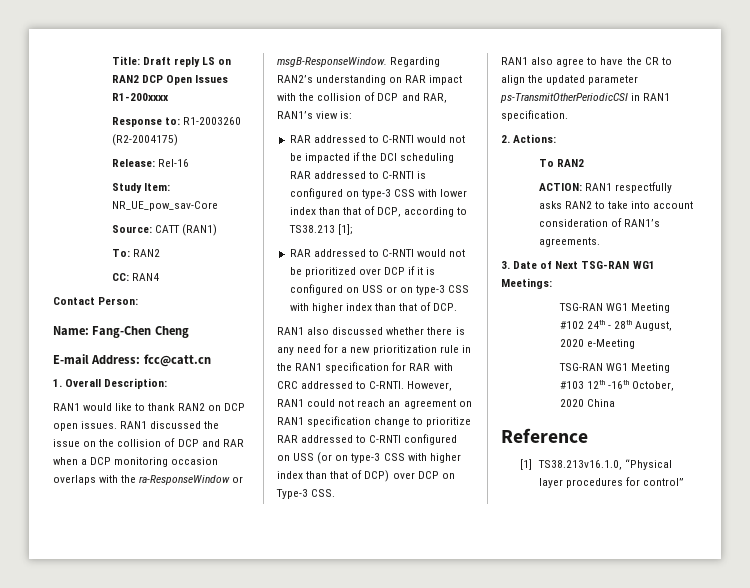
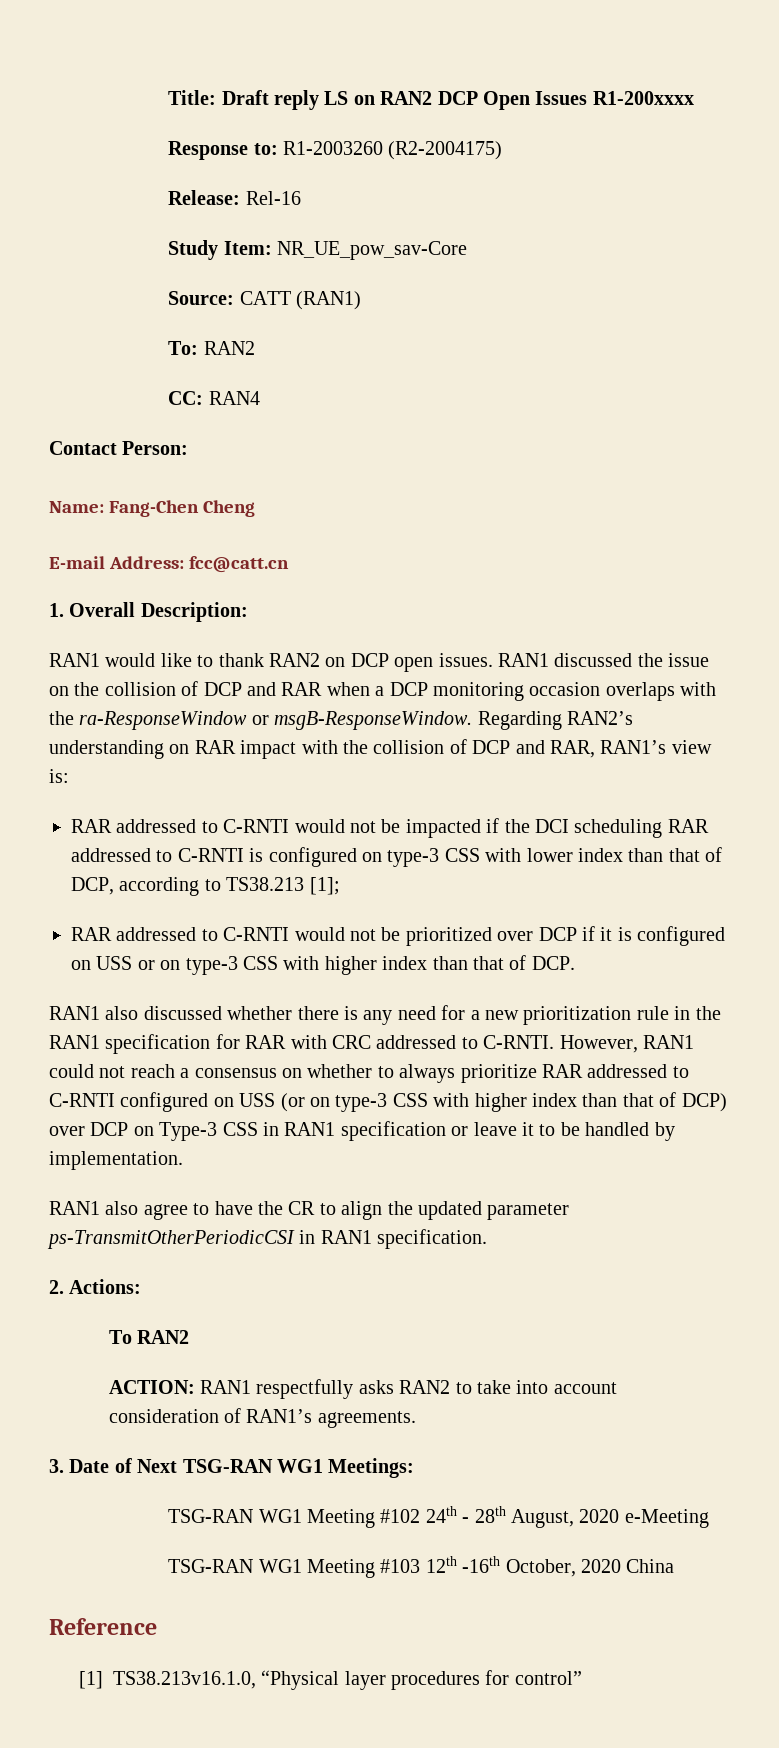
[388,399,472,409] [277,416,424,427] an agreement on RAN1 specification change to -> [180,1064,456,1083] a consensus on whether to always
[311,489,336,497] CSS. -> [222,1121,675,1141] [49,1151,183,1170] CSS in RAN1 specification or leave it to be handled by implementation.

